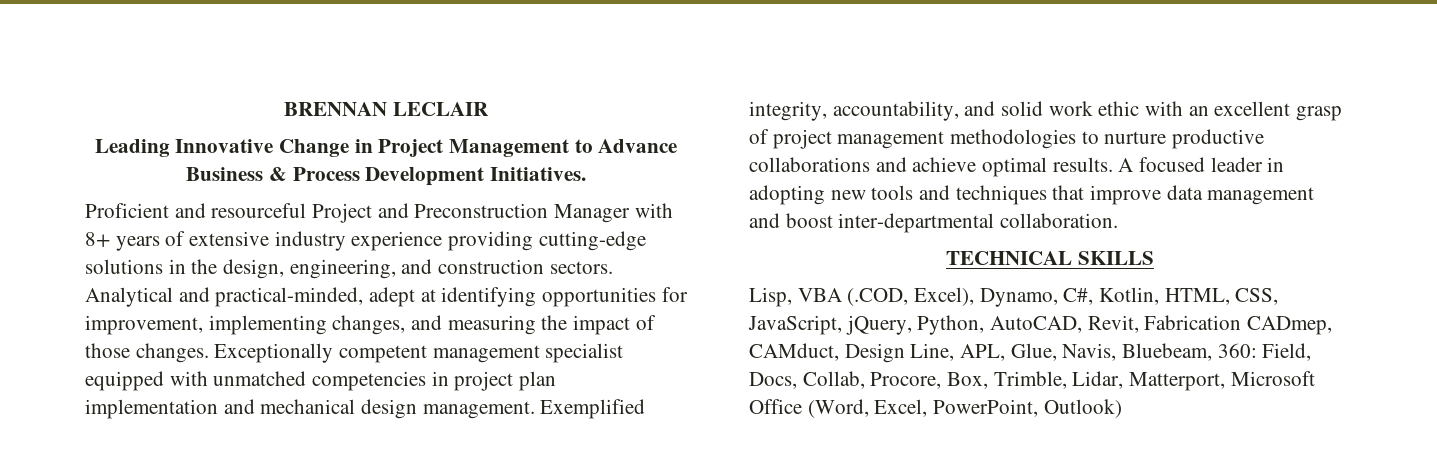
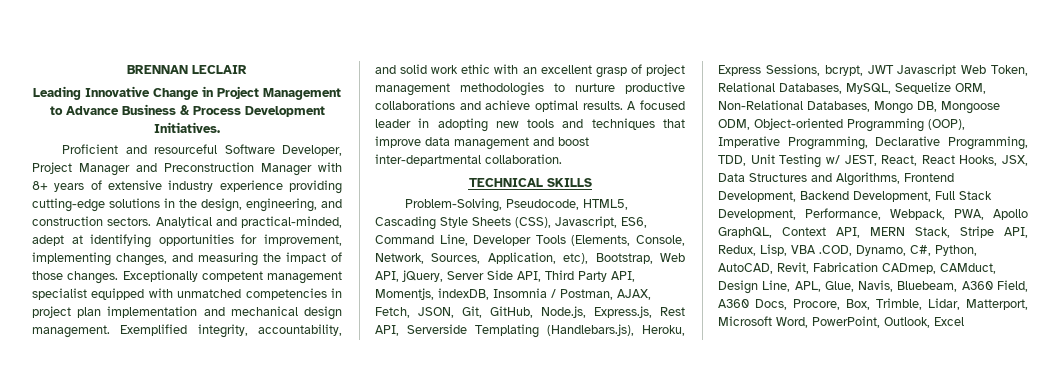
[312,203,373,223] Project -> [224,144,342,156] [32,162,130,176] Software Developer, Project Manager
[749,287,1279,307] [748,315,912,335] Lisp, VBA (.COD, Excel), Dynamo, C#, Kotlin, HTML, CSS, JavaScript, jQuery, -> [405,198,629,212] [375,216,647,230] [375,234,685,246] [375,252,685,264] [375,270,635,282] [375,288,651,300] [375,306,685,318] [375,324,685,338] [718,64,1028,76] [718,82,986,94] [718,100,1000,114] [718,118,965,132] [718,136,1028,150] [718,154,1028,168] [718,172,954,186] [718,191,992,202] [718,208,1028,220] [718,226,1028,238] [718,244,931,256] Problem-Solving, Pseudocode, HTML5, Cascading Style Sheets (CSS), Javascript, ES6, Command Line, Developer Tools (Elements, Console, Network, Sources, Application, etc), Bootstrap, Web API, jQuery, Server Side API, Third Party API, Momentjs, indexDB, Insomnia / Postman, AJAX, Fetch, JSON, Git, GitHub, Node.js, Express.js, Rest API, Serverside Templating (Handlebars.js), Heroku, Express Sessions, bcrypt, JWT Javascript Web Token, Relational Databases, MySQL, Sequelize ORM, Non-Relational Databases, Mongo DB, Mongoose ODM, Object-oriented Programming (OOP), Imperative Programming, Declarative Programming, TDD, Unit Testing w/ JEST, React, React Hooks, JSX, Data Structures and Algorithms, Frontend Development, Backend Development, Full Stack Development, Performance, Webpack, PWA, Apollo GraphQL, Context API, MERN Stack, Stripe API, Redux, Lisp, VBA .COD, Dynamo, C#,
[1217,343,1312,361] [749,371,865,389] 360: Field, Docs, Collab, -> [961,280,1028,292] [718,299,787,310] A360 Field, A360 Docs,
[749,399,1122,418] Office (Word, Excel, PowerPoint, Outlook) -> [776,316,964,328] Word, PowerPoint, Outlook, Excel

